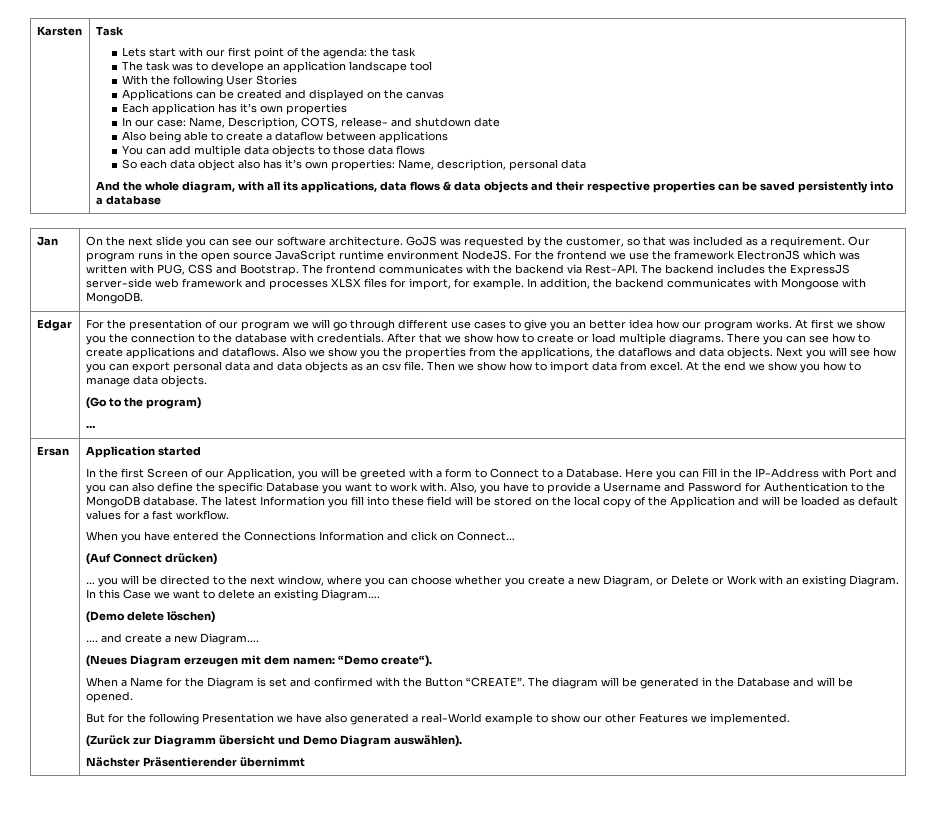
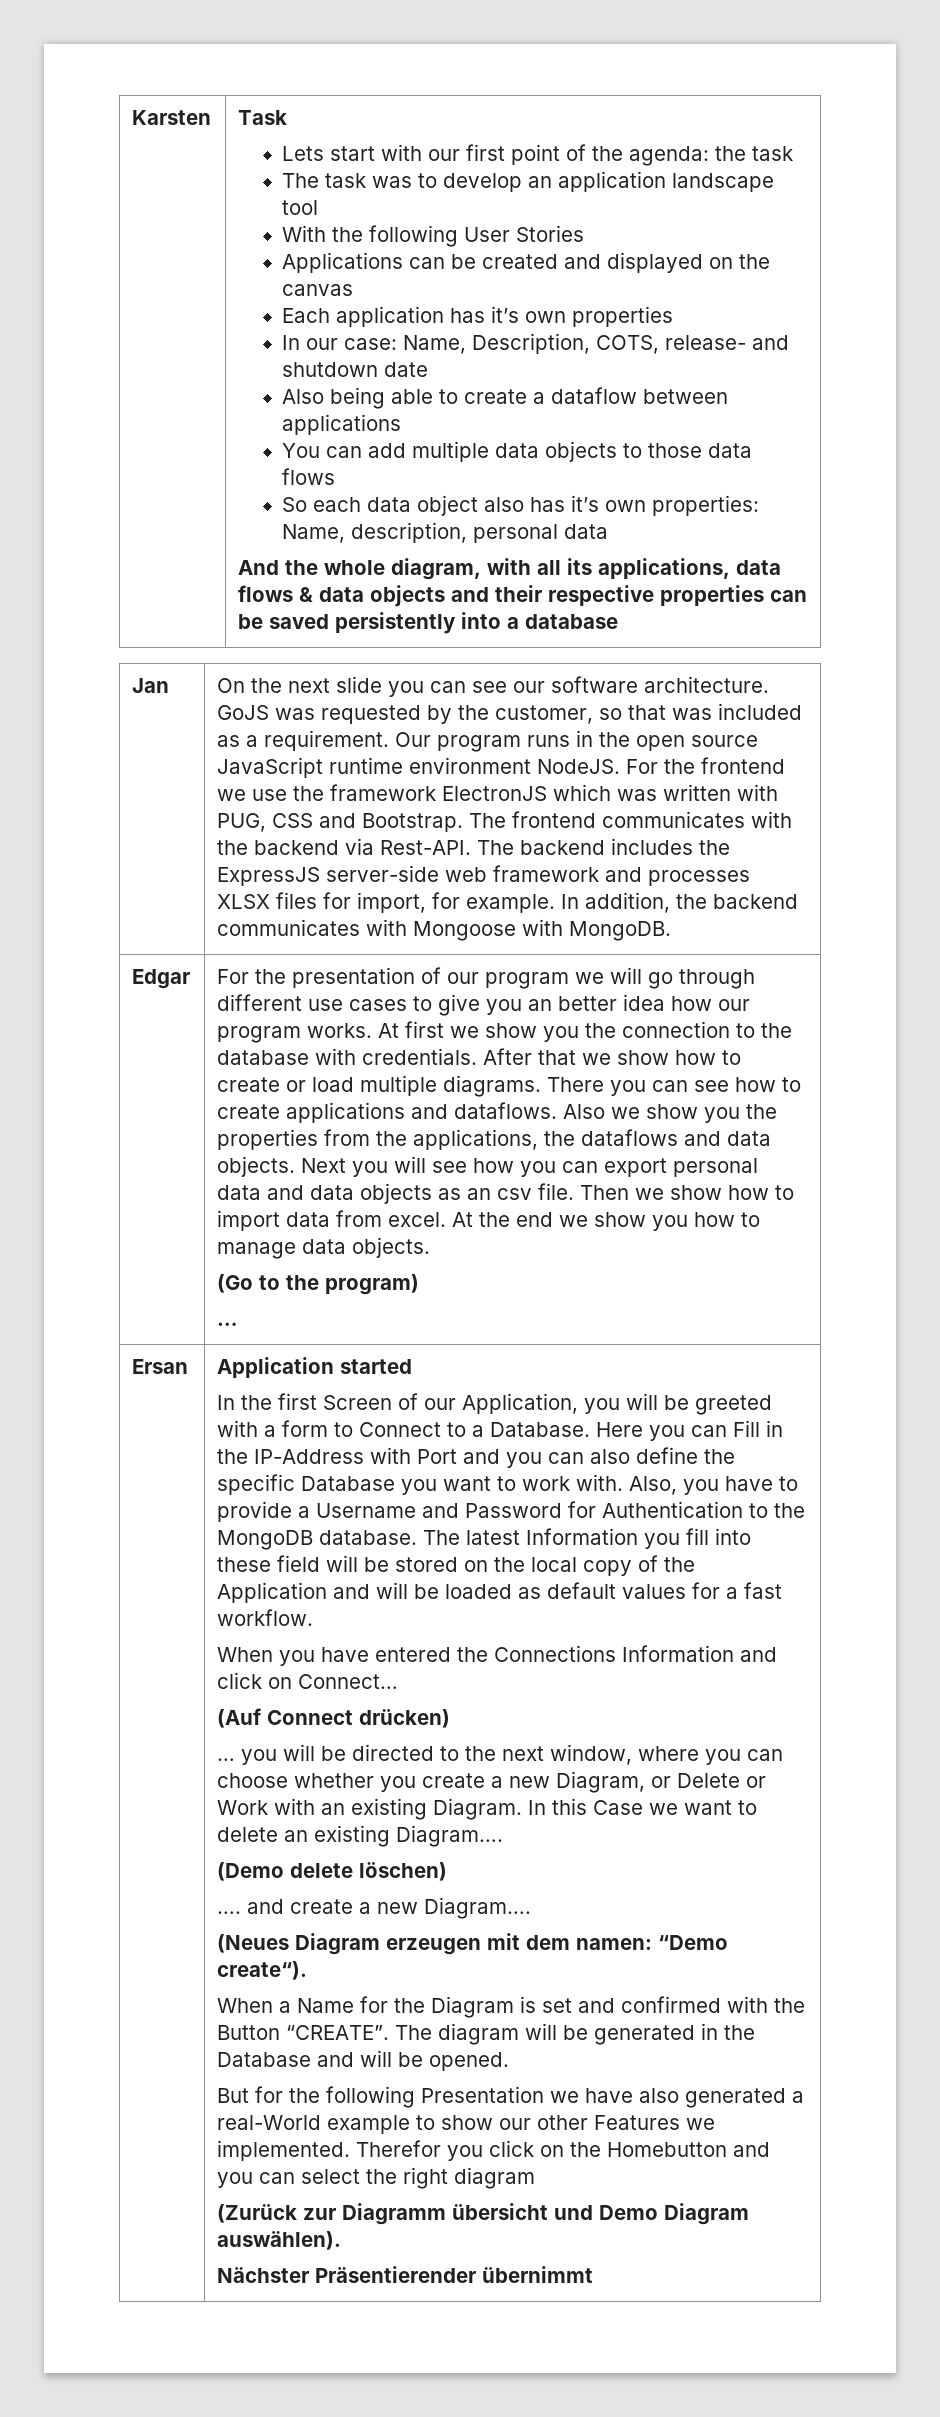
[210,61,264,73] develope -> [443,173,523,192] develop
(790, 719) none -> [356,2140,771,2161] [217,2167,536,2189] Therefor you click on the Homebutton and you can select the right diagram

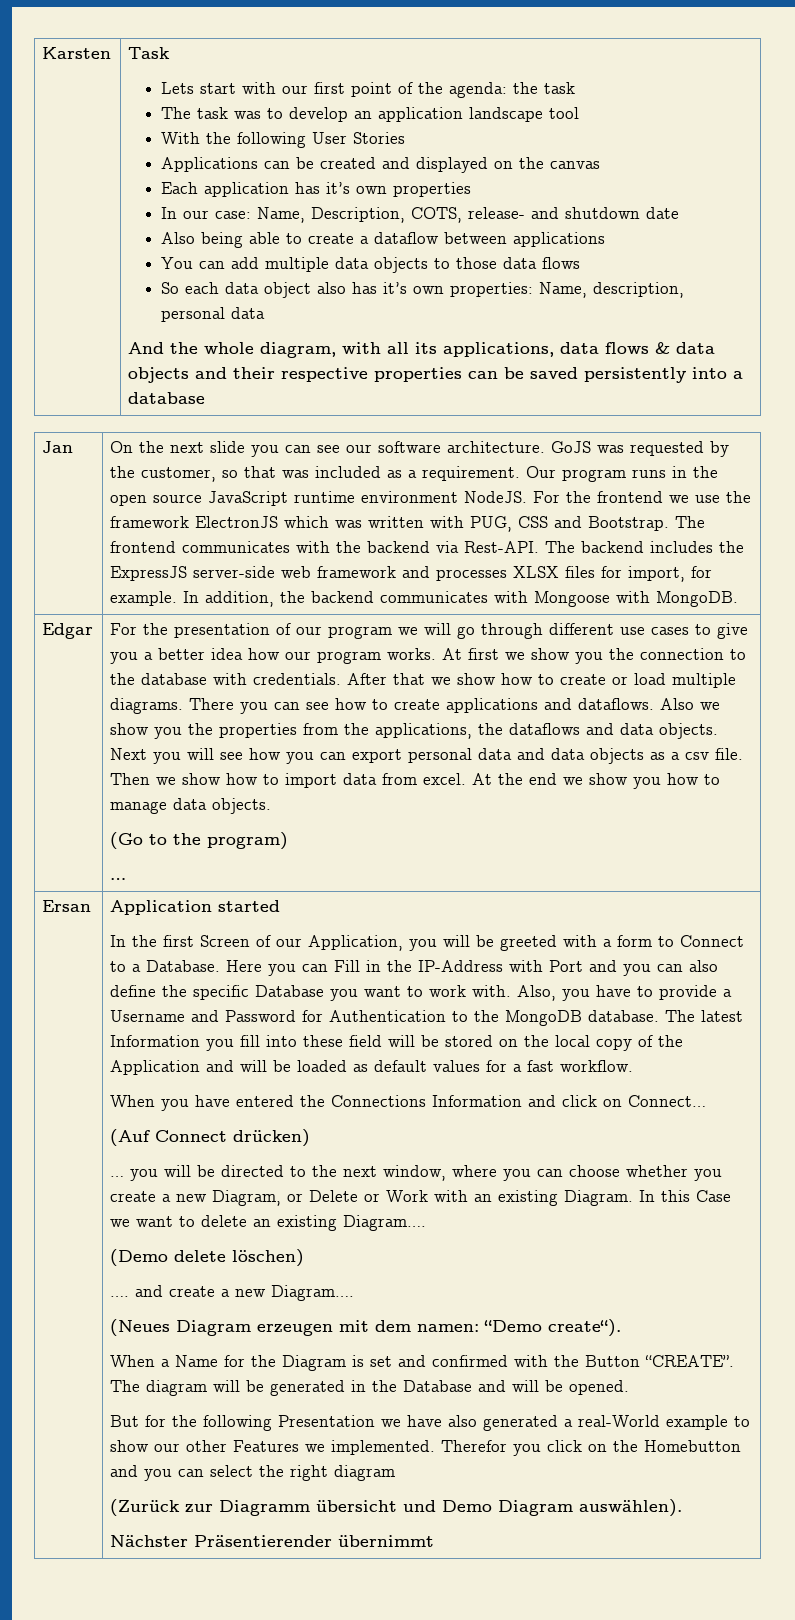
[528,999,553,1011] an -> [144,652,154,660] a
[467,1188,492,1200] an -> [671,752,681,760] a

